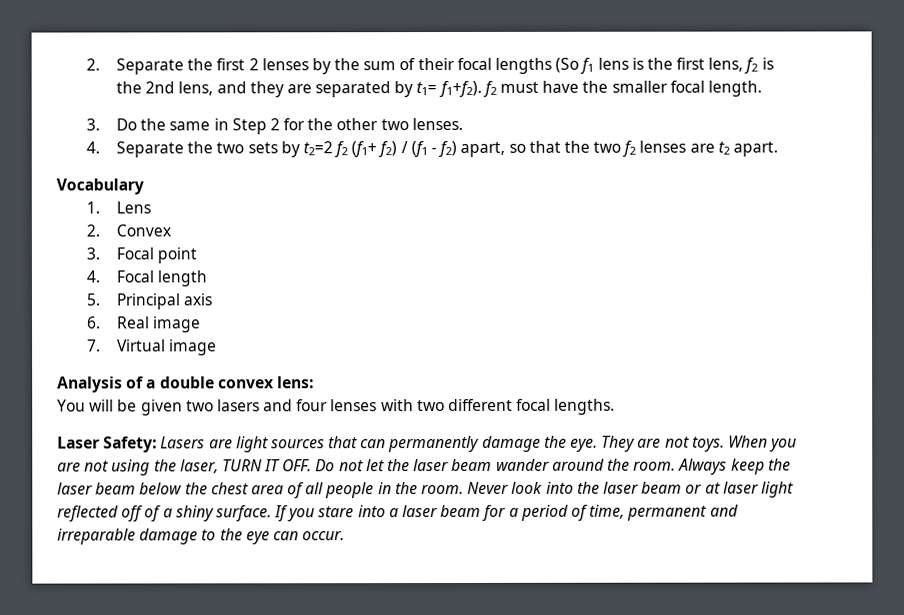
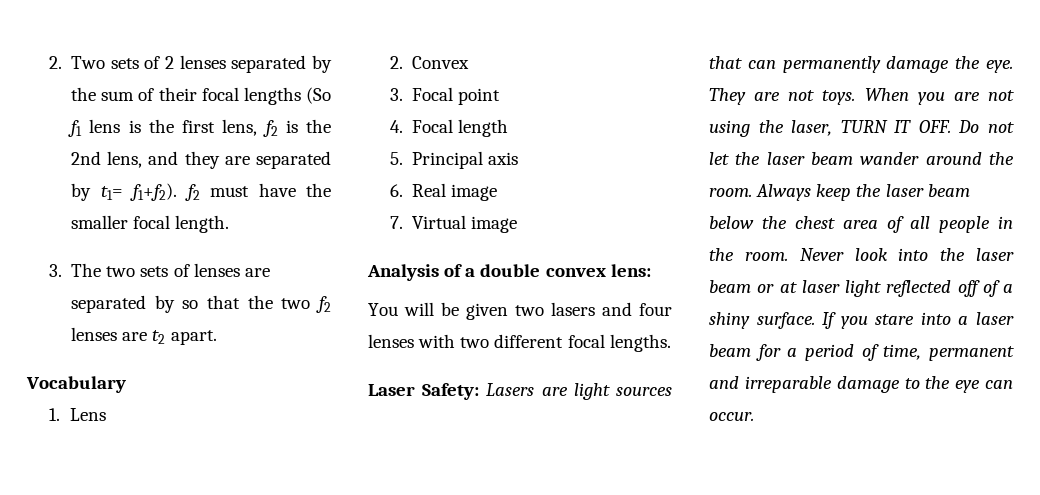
[85,58,246,75] 2. Separate the first -> [48,56,161,69] 2. Two sets of
(309, 64) none -> [231,55,307,73] separated
[115,117,463,135] [85,140,506,158] Do the same in Step 2 for the other two lenses. // 4. Separate the two sets by t2=2 f2 (f1+ f2) / (f1 - f2) apart, -> [71,263,270,277] [71,295,175,313] The two sets of lenses are separated by

